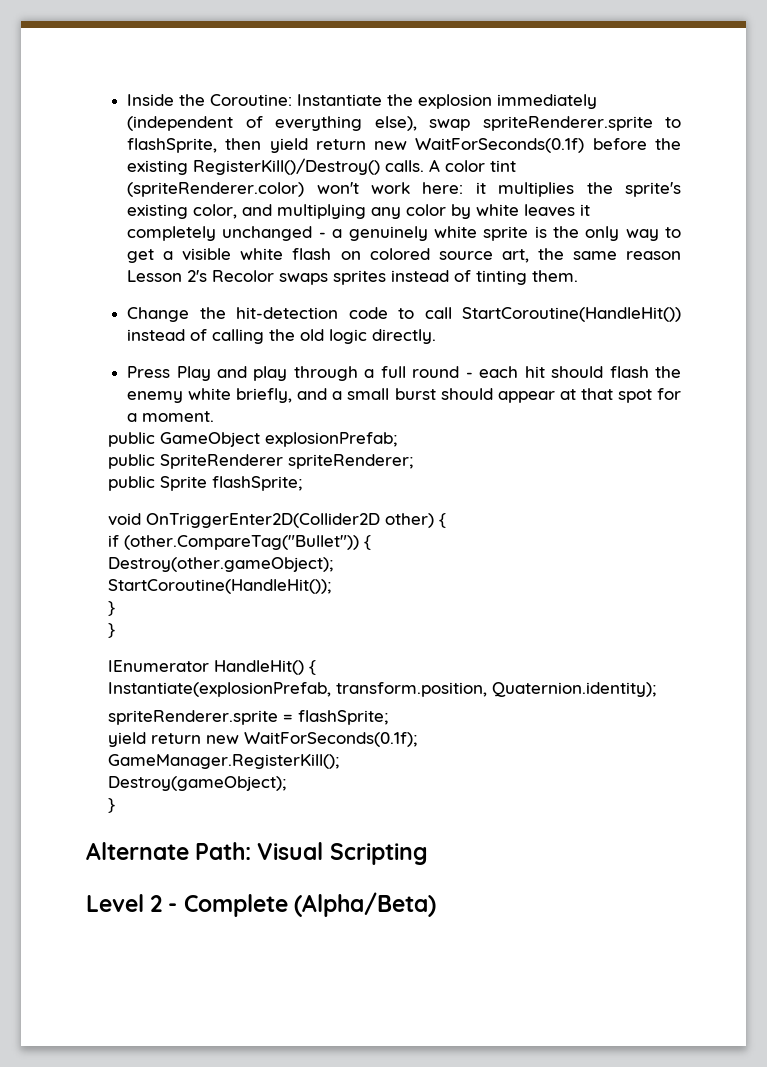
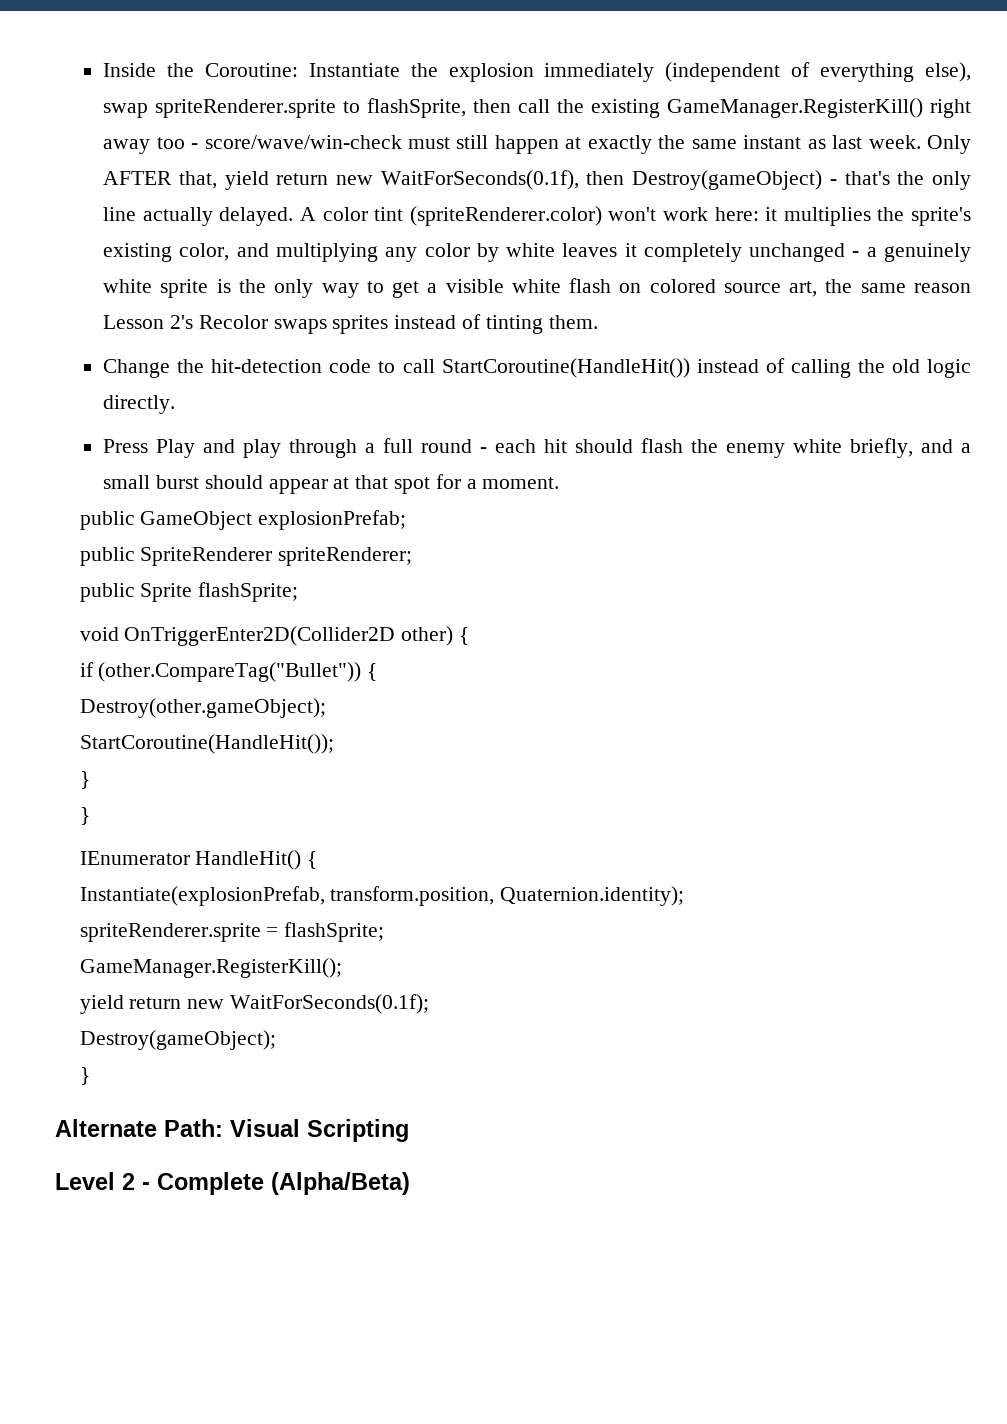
[269,138,681,153] [127,158,425,175] yield return new WaitForSeconds(0.1f) before the existing RegisterKill()/Destroy() calls. -> [518,98,971,118] [103,135,972,154] [103,170,971,190] [103,207,294,226] call the existing GameManager.RegisterKill() right away too - score/wave/win-check must still happen at exactly the same instant as last week. Only AFTER that, yield return new WaitForSeconds(0.1f), then Destroy(gameObject) - that's the only line actually delayed.
(389, 717) none -> [79,958,342,978] // GameManager.RegisterKill();
[108,754,340,769] // GameManager.RegisterKill(); -> (429, 1004) none

